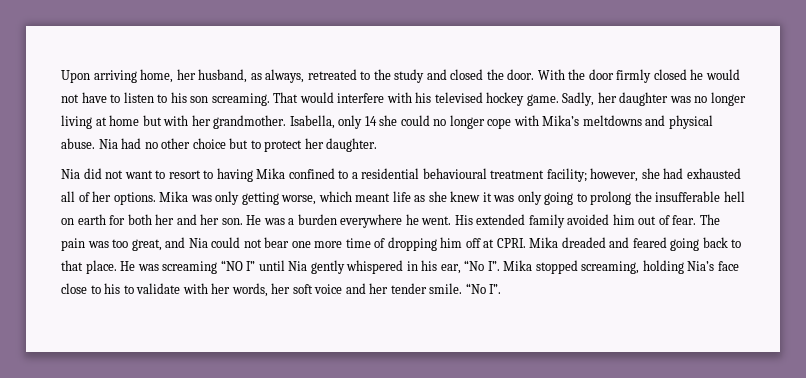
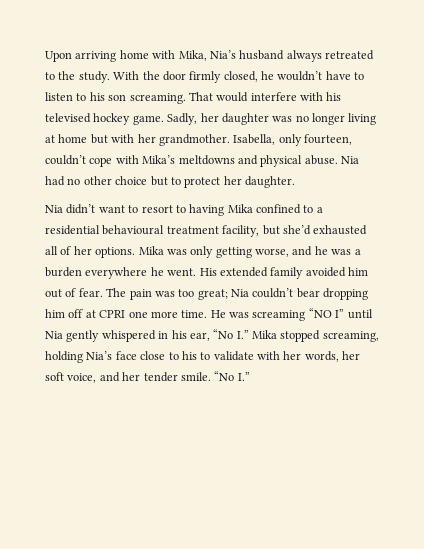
[140,69,740,83] [61,94,79,103] home, her husband, as always, retreated to the study and closed the door. With the door firmly closed he would not -> [119,50,374,62] [45,71,323,83] home with Mika, Nia’s husband always retreated to the study. With the door firmly closed, he wouldn’t
[364,115,485,129] 14 she could no longer -> [304,134,352,145] [45,155,86,165] fourteen, couldn’t
[83,168,124,179] did not -> [66,204,96,214] didn’t
[546,168,684,182] facility; however, she had -> [222,225,311,237] facility, but she’d
[318,191,745,205] [61,214,262,225] which meant life as she knew it was only going to prolong the insufferable hell on earth for both her and her son. He -> [292,246,328,256] and he
[131,237,742,251] [61,260,117,274] great, and Nia could not bear one more time of dropping him off at CPRI. Mika dreaded and feared going back to that place. -> [197,288,369,300] [45,309,208,318] great; Nia couldn’t bear dropping him off at CPRI one more time.
[487,261,500,271] I”. -> [236,330,249,339] I.”
[314,284,343,294] voice -> [67,373,97,383] voice,
[489,284,502,294] I”. -> [237,372,250,381] I.”

